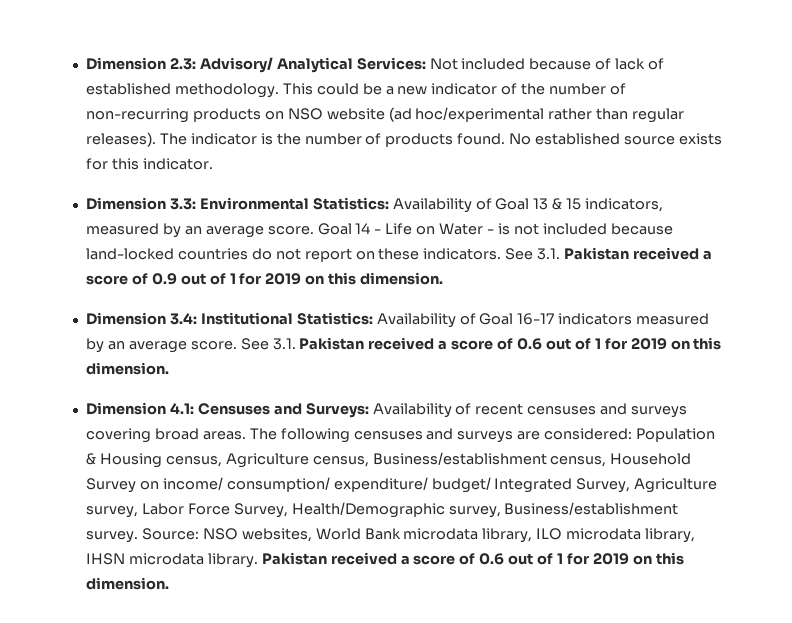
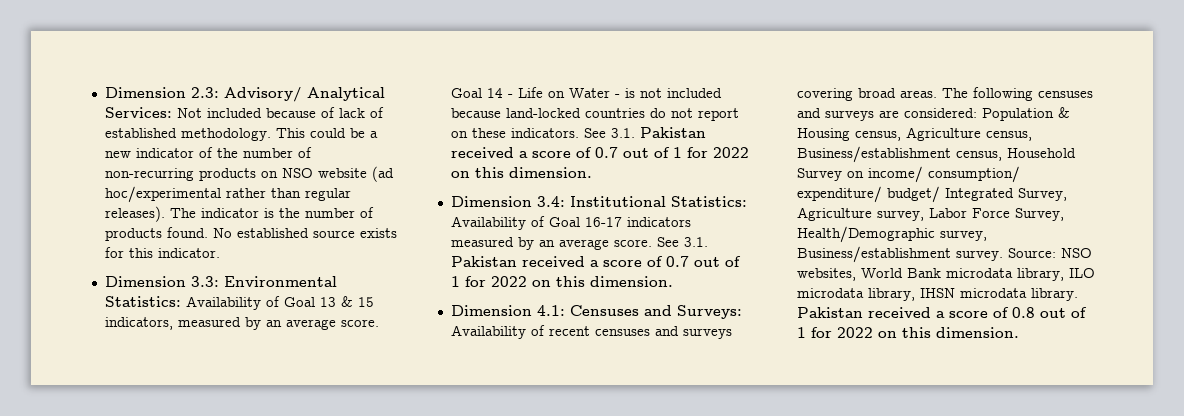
[151,273,302,285] 0.9 out of 1 for 2019 -> [594,147,749,158] 0.7 out of 1 for 2022
[517,338,667,350] 0.6 out of 1 for 2019 -> [665,256,741,267] [450,276,527,287] 0.7 out of 1 for 2022
[479,553,629,565] 0.6 out of 1 for 2019 -> [1011,307,1087,318] [796,327,873,338] 0.8 out of 1 for 2022

